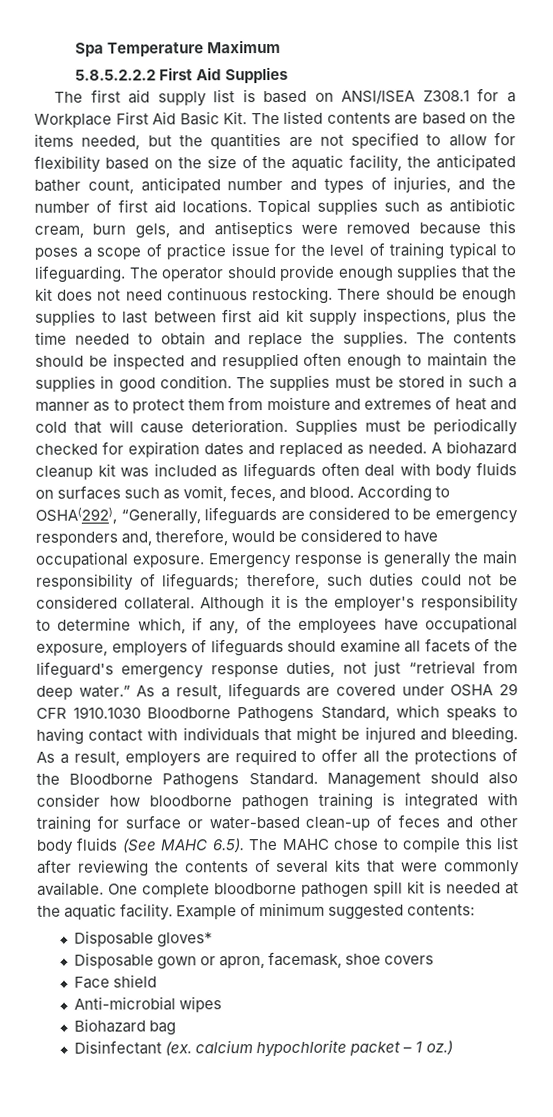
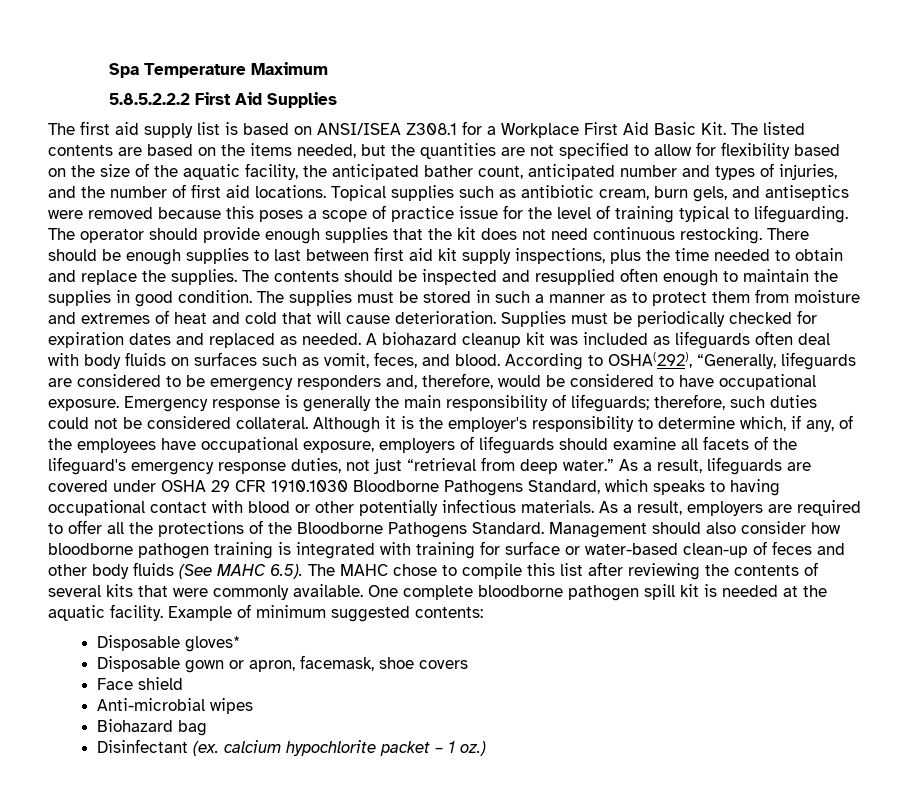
(84, 736) none -> [48,500,145,516] occupational
[182,726,518,744] individuals that might be injured and bleeding. -> [248,499,594,516] blood or other potentially infectious materials.

